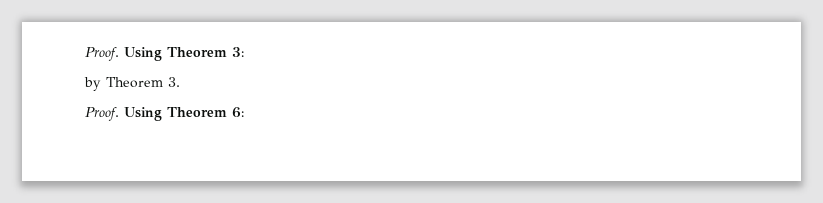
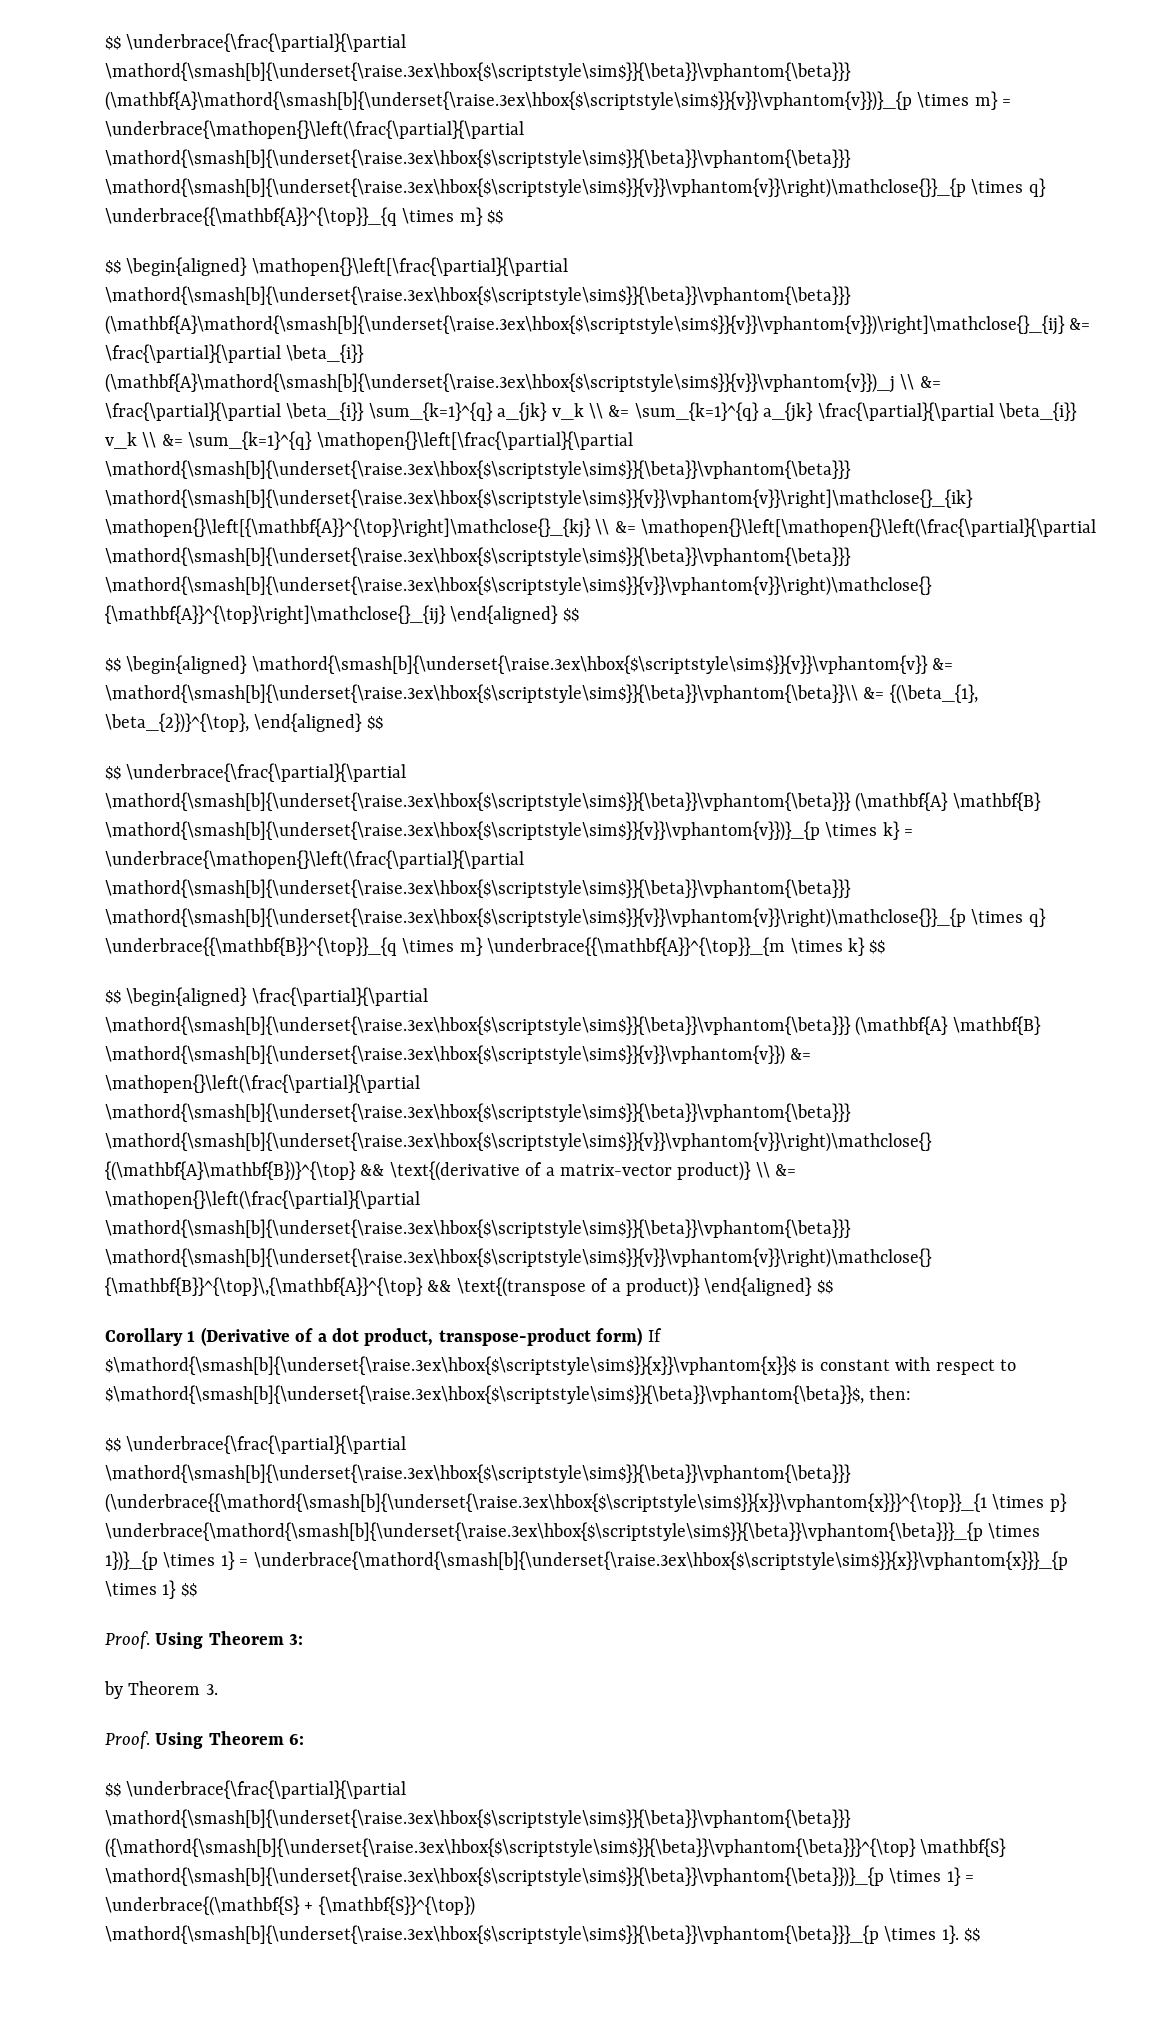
(85, 54) none -> [105,33,407,52] [105,62,851,81] [105,91,1012,111] [105,120,524,140] [105,149,851,168] [105,178,1046,198] [105,207,504,226] [105,257,568,276] [105,286,851,305] [105,315,1091,335] [105,344,365,363] [105,373,941,393] [105,402,1077,422] [105,431,633,450] [105,460,851,479] [105,489,973,508] [105,518,1097,538] [105,547,851,566] [105,576,932,596] [105,605,579,625] [105,655,954,674] [105,684,978,704] [105,713,383,733] [105,763,407,782] [105,792,1041,812] [105,821,914,841] [105,850,524,870] [105,879,851,898] [105,908,1046,928] [105,937,886,956] [105,987,428,1006] [105,1016,1041,1036] [105,1045,812,1065] [105,1074,420,1094] [105,1103,851,1122] [105,1132,932,1152] [105,1161,797,1181] [105,1190,420,1210] [105,1219,851,1238] [105,1248,932,1268] [105,1277,833,1297] [105,1327,662,1346] [105,1356,1016,1375] [105,1385,912,1404] [105,1435,407,1454] [105,1464,851,1483] [105,1493,1067,1513] [105,1522,1041,1541] [105,1551,1068,1571] [105,1580,197,1599] $$ \underbrace{\frac{\partial}{\partial \mathord{\smash[b]{\underset{\raise.3ex\hbox{$\scriptstyle\sim$}}{\beta}}\vphantom{\beta}}} (\mathbf{A}\mathord{\smash[b]{\underset{\raise.3ex\hbox{$\scriptstyle\sim$}}{v}}\vphantom{v}})}_{p \times m} = \underbrace{\mathopen{}\left(\frac{\partial}{\partial \mathord{\smash[b]{\underset{\raise.3ex\hbox{$\scriptstyle\sim$}}{\beta}}\vphantom{\beta}}} \mathord{\smash[b]{\underset{\raise.3ex\hbox{$\scriptstyle\sim$}}{v}}\vphantom{v}}\right)\mathclose{}}_{p \times q} \underbrace{{\mathbf{A}}^{\top}}_{q \times m} $$ // $$ \begin{aligned} \mathopen{}\left[\frac{\partial}{\partial \mathord{\smash[b]{\underset{\raise.3ex\hbox{$\scriptstyle\sim$}}{\beta}}\vphantom{\beta}}} (\mathbf{A}\mathord{\smash[b]{\underset{\raise.3ex\hbox{$\scriptstyle\sim$}}{v}}\vphantom{v}})\right]\mathclose{}_{ij} &= \frac{\partial}{\partial \beta_{i}} (\mathbf{A}\mathord{\smash[b]{\underset{\raise.3ex\hbox{$\scriptstyle\sim$}}{v}}\vphantom{v}})_j \\ &= \frac{\partial}{\partial \beta_{i}} \sum_{k=1}^{q} a_{jk} v_k \\ &= \sum_{k=1}^{q} a_{jk} \frac{\partial}{\partial \beta_{i}} v_k \\ &= \sum_{k=1}^{q} \mathopen{}\left[\frac{\partial}{\partial \mathord{\smash[b]{\underset{\raise.3ex\hbox{$\scriptstyle\sim$}}{\beta}}\vphantom{\beta}}} \mathord{\smash[b]{\underset{\raise.3ex\hbox{$\scriptstyle\sim$}}{v}}\vphantom{v}}\right]\mathclose{}_{ik} \mathopen{}\left[{\mathbf{A}}^{\top}\right]\mathclose{}_{kj} \\ &= \mathopen{}\left[\mathopen{}\left(\frac{\partial}{\partial \mathord{\smash[b]{\underset{\raise.3ex\hbox{$\scriptstyle\sim$}}{\beta}}\vphantom{\beta}}} \mathord{\smash[b]{\underset{\raise.3ex\hbox{$\scriptstyle\sim$}}{v}}\vphantom{v}}\right)\mathclose{} {\mathbf{A}}^{\top}\right]\mathclose{}_{ij} \end{aligned} $$ // $$ \begin{aligned} \mathord{\smash[b]{\underset{\raise.3ex\hbox{$\scriptstyle\sim$}}{v}}\vphantom{v}} &= \mathord{\smash[b]{\underset{\raise.3ex\hbox{$\scriptstyle\sim$}}{\beta}}\vphantom{\beta}}\\ &= {(\beta_{1}, \beta_{2})}^{\top}, \end{aligned} $$ // $$ \underbrace{\frac{\partial}{\partial \mathord{\smash[b]{\underset{\raise.3ex\hbox{$\scriptstyle\sim$}}{\beta}}\vphantom{\beta}}} (\mathbf{A} \mathbf{B} \mathord{\smash[b]{\underset{\raise.3ex\hbox{$\scriptstyle\sim$}}{v}}\vphantom{v}})}_{p \times k} = \underbrace{\mathopen{}\left(\frac{\partial}{\partial \mathord{\smash[b]{\underset{\raise.3ex\hbox{$\scriptstyle\sim$}}{\beta}}\vphantom{\beta}}} \mathord{\smash[b]{\underset{\raise.3ex\hbox{$\scriptstyle\sim$}}{v}}\vphantom{v}}\right)\mathclose{}}_{p \times q} \underbrace{{\mathbf{B}}^{\top}}_{q \times m} \underbrace{{\mathbf{A}}^{\top}}_{m \times k} $$ // $$ \begin{aligned} \frac{\partial}{\partial \mathord{\smash[b]{\underset{\raise.3ex\hbox{$\scriptstyle\sim$}}{\beta}}\vphantom{\beta}}} (\mathbf{A} \mathbf{B} \mathord{\smash[b]{\underset{\raise.3ex\hbox{$\scriptstyle\sim$}}{v}}\vphantom{v}}) &= \mathopen{}\left(\frac{\partial}{\partial \mathord{\smash[b]{\underset{\raise.3ex\hbox{$\scriptstyle\sim$}}{\beta}}\vphantom{\beta}}} \mathord{\smash[b]{\underset{\raise.3ex\hbox{$\scriptstyle\sim$}}{v}}\vphantom{v}}\right)\mathclose{} {(\mathbf{A}\mathbf{B})}^{\top} && \text{(derivative of a matrix-vector product)} \\ &= \mathopen{}\left(\frac{\partial}{\partial \mathord{\smash[b]{\underset{\raise.3ex\hbox{$\scriptstyle\sim$}}{\beta}}\vphantom{\beta}}} \mathord{\smash[b]{\underset{\raise.3ex\hbox{$\scriptstyle\sim$}}{v}}\vphantom{v}}\right)\mathclose{} {\mathbf{B}}^{\top}\,{\mathbf{A}}^{\top} && \text{(transpose of a product)} \end{aligned} $$ // Corollary 1 (Derivative of a dot product, transpose-product form) If $\mathord{\smash[b]{\underset{\raise.3ex\hbox{$\scriptstyle\sim$}}{x}}\vphantom{x}}$ is constant with respect to $\mathord{\smash[b]{\underset{\raise.3ex\hbox{$\scriptstyle\sim$}}{\beta}}\vphantom{\beta}}$, then: // $$ \underbrace{\frac{\partial}{\partial \mathord{\smash[b]{\underset{\raise.3ex\hbox{$\scriptstyle\sim$}}{\beta}}\vphantom{\beta}}} (\underbrace{{\mathord{\smash[b]{\underset{\raise.3ex\hbox{$\scriptstyle\sim$}}{x}}\vphantom{x}}}^{\top}}_{1 \times p} \underbrace{\mathord{\smash[b]{\underset{\raise.3ex\hbox{$\scriptstyle\sim$}}{\beta}}\vphantom{\beta}}}_{p \times 1})}_{p \times 1} = \underbrace{\mathord{\smash[b]{\underset{\raise.3ex\hbox{$\scriptstyle\sim$}}{x}}\vphantom{x}}}_{p \times 1} $$ //
(244, 112) none -> [105,1780,407,1799] [105,1809,851,1828] [105,1838,1007,1858] [105,1867,975,1887] [105,1896,475,1916] [105,1925,981,1944] // $$ \underbrace{\frac{\partial}{\partial \mathord{\smash[b]{\underset{\raise.3ex\hbox{$\scriptstyle\sim$}}{\beta}}\vphantom{\beta}}} ({\mathord{\smash[b]{\underset{\raise.3ex\hbox{$\scriptstyle\sim$}}{\beta}}\vphantom{\beta}}}^{\top} \mathbf{S} \mathord{\smash[b]{\underset{\raise.3ex\hbox{$\scriptstyle\sim$}}{\beta}}\vphantom{\beta}})}_{p \times 1} = \underbrace{(\mathbf{S} + {\mathbf{S}}^{\top}) \mathord{\smash[b]{\underset{\raise.3ex\hbox{$\scriptstyle\sim$}}{\beta}}\vphantom{\beta}}}_{p \times 1}. $$

